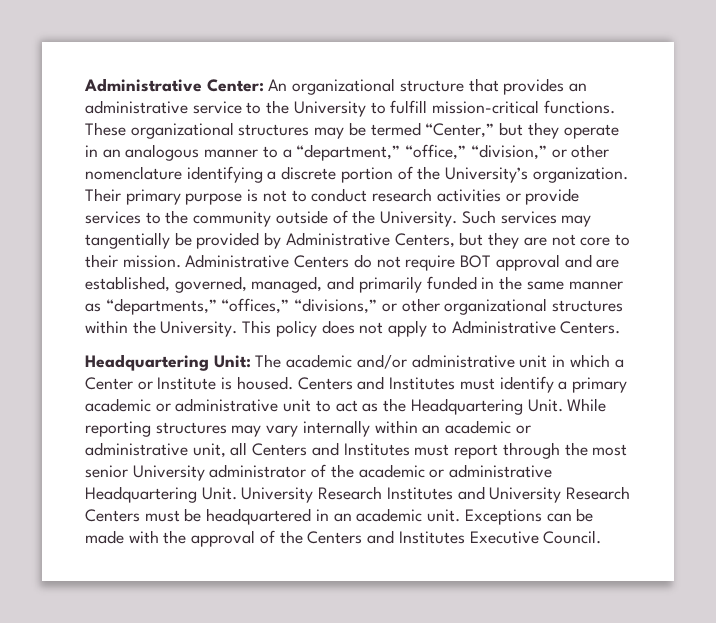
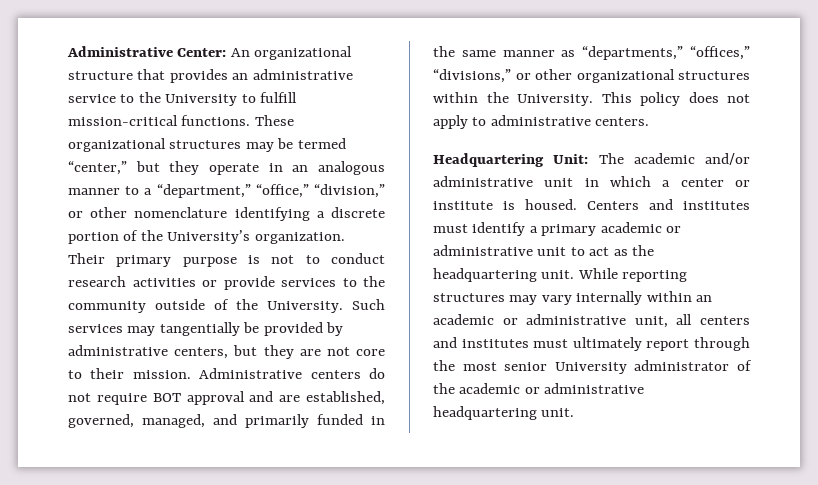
[425,123,495,138] “Center,” -> [68,161,127,175] “center,”
[285,232,455,248] Administrative Centers, -> [68,345,229,359] administrative centers,
[294,255,350,268] Centers -> [310,370,361,379] centers
[451,320,621,334] Administrative Centers. -> [490,115,650,126] administrative centers.
[85,377,217,390] Center or Institute -> [680,178,750,187] [433,201,493,210] center or institute
[389,377,456,390] Institutes -> [683,201,750,210] institutes
[410,398,563,415] Headquartering Unit. -> [433,268,575,282] headquartering unit.
[252,442,450,456] Centers and Institutes must -> [700,316,750,325] [433,337,642,351] centers and institutes must ultimately
[85,486,631,503] [85,508,594,525] [85,530,602,547] Headquartering Unit. University Research Institutes and University Research Centers must be headquartered in an academic unit. Exceptions can be made with the approval of the Centers and Institutes Executive Council. -> [433,406,575,420] headquartering unit.

